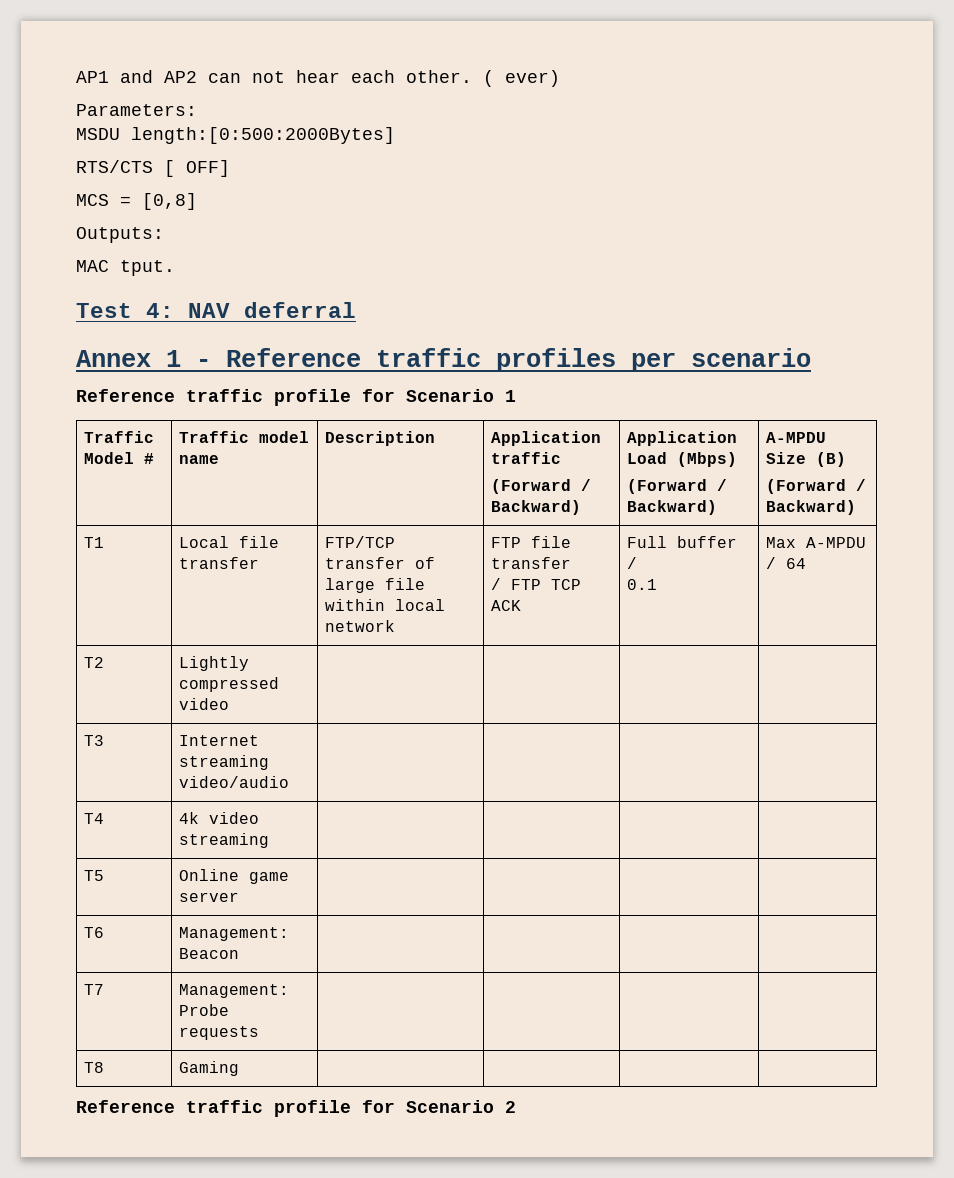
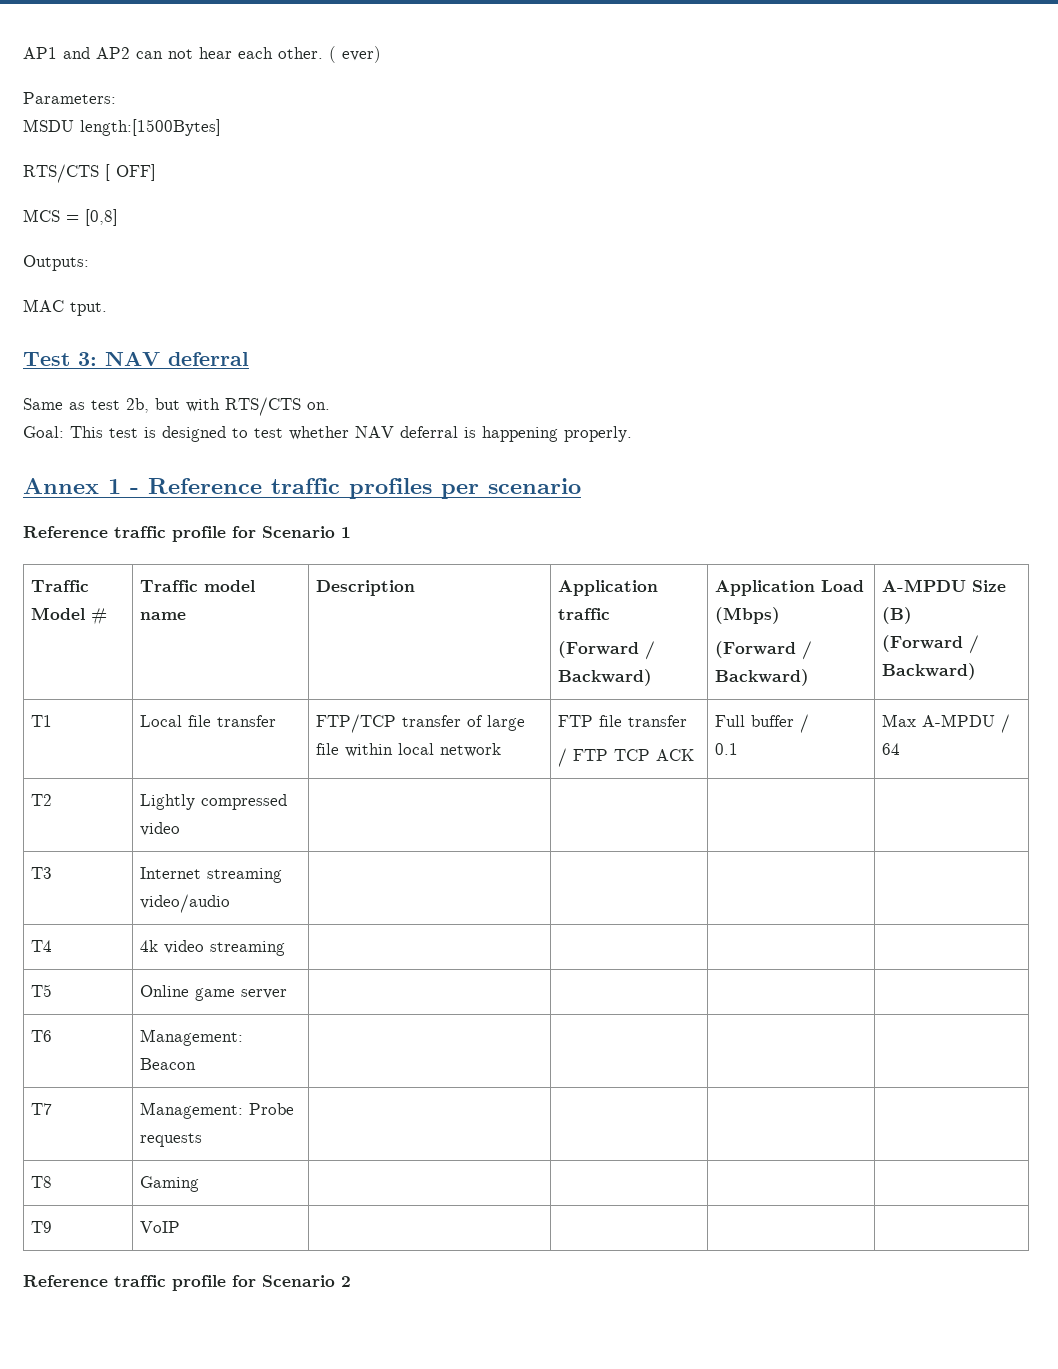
[131,127,395,144] length:[0:500:2000Bytes] -> [80,119,221,136] length:[1500Bytes]
[146,302,356,318] 4: NAV deferral -> [78,351,249,366] [23,397,330,416] [23,426,632,442] 3: NAV deferral // Same as test 2b, but with RTS/CTS on. // Goal: This test is designed to test whether NAV deferral is happening properly.
(240, 1068) none -> [30,1221,52,1233] [139,1221,180,1233] // T9 | VoIP | | | |

